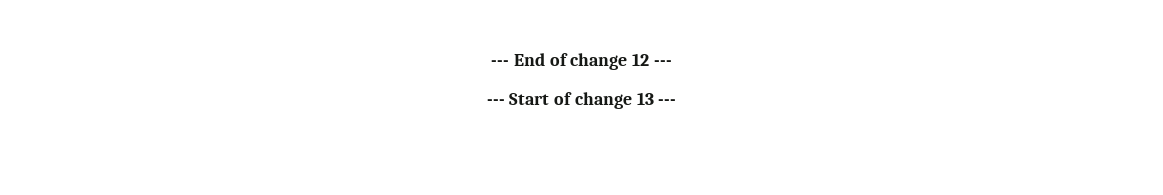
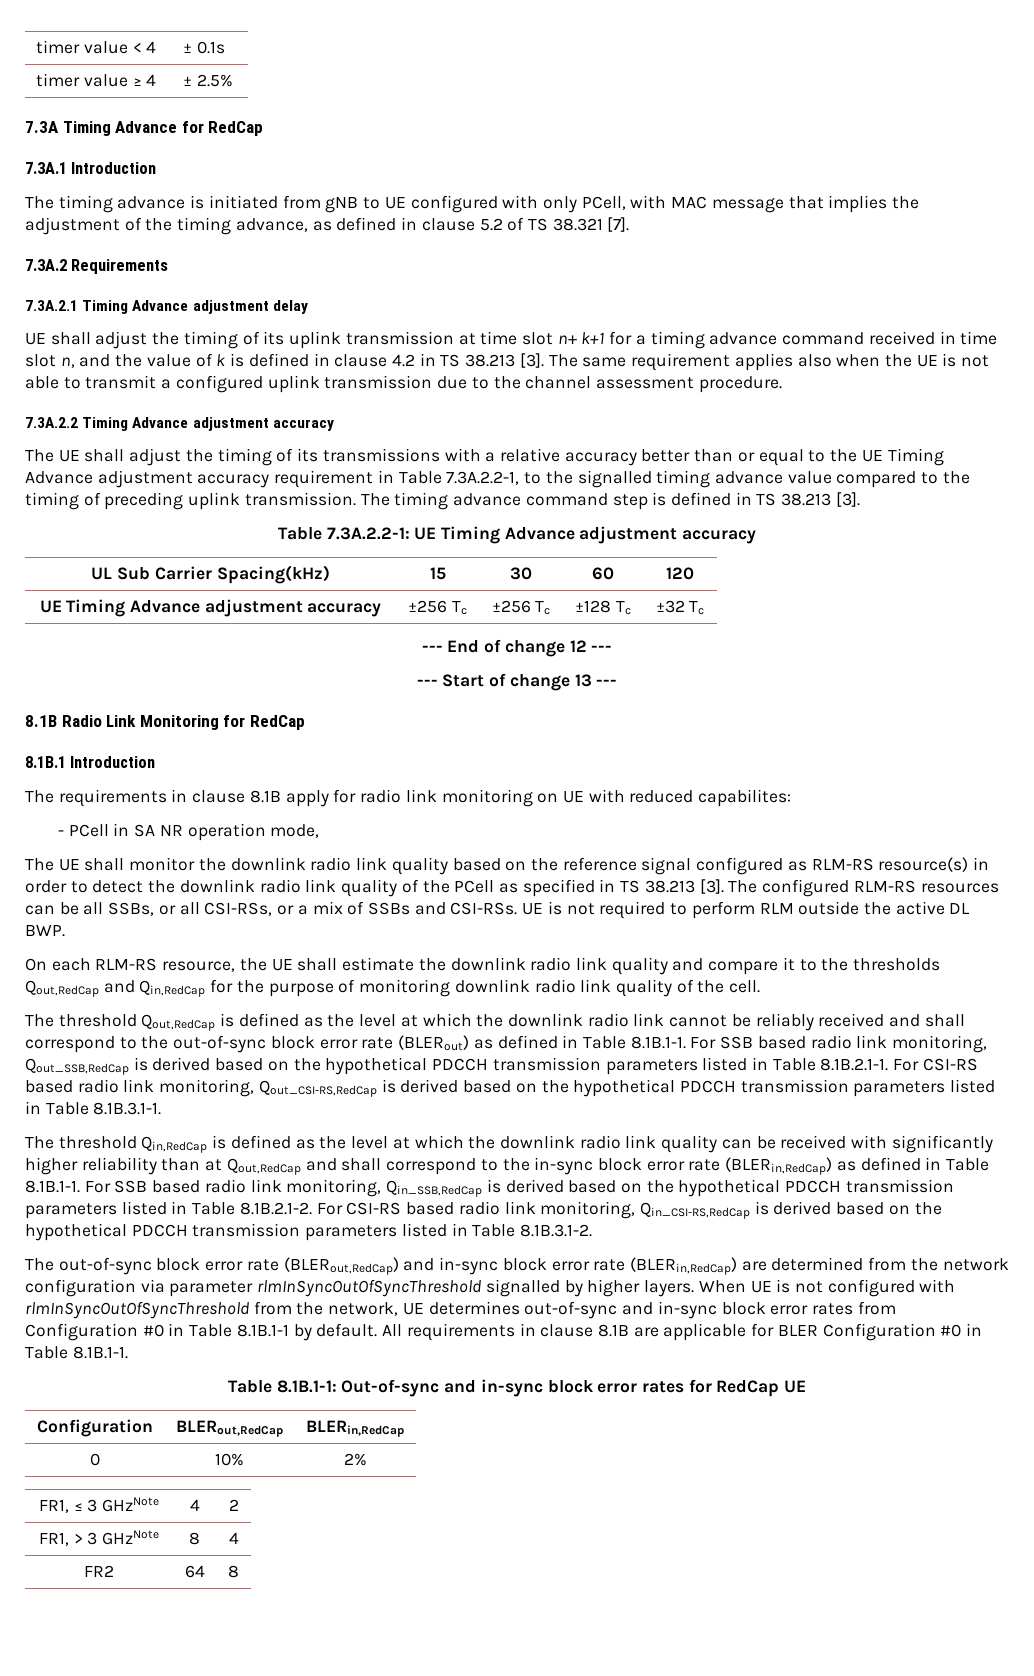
(491, 63) none -> [36,40,157,54] [183,41,225,54] [36,73,157,87] [183,74,233,87] [25,121,264,136] [25,162,157,174] [25,195,920,213] [25,217,630,235] [25,259,169,274] [25,300,308,314] [25,331,998,349] [25,353,990,371] [25,375,782,393] [25,417,334,431] [25,448,944,466] [25,470,970,488] [25,492,860,510] [277,526,757,544] [91,565,330,584] [429,567,446,580] [510,567,532,580] [592,567,614,580] [666,567,694,580] [39,599,382,617] [408,600,467,615] [491,600,551,615] [575,600,631,615] [655,600,705,615] timer value < 4 | ± 0.1s // timer value ≥ 4 | ± 2.5% // 7.3A Timing Advance for RedCap // 7.3A.1 Introduction // The timing advance is initiated from gNB to UE configured with only PCell, with MAC message that implies the adjustment of the timing advance, as defined in clause 5.2 of TS 38.321 [7]. // 7.3A.2 Requirements // 7.3A.2.1 Timing Advance adjustment delay // UE shall adjust the timing of its uplink transmission at time slot n+ k+1 for a timing advance command received in time slot n, and the value of k is defined in clause 4.2 in TS 38.213 [3]. The same requirement applies also when the UE is not able to transmit a configured uplink transmission due to the channel assessment procedure. // 7.3A.2.2 Timing Advance adjustment accuracy // The UE shall adjust the timing of its transmissions with a relative accuracy better than or equal to the UE Timing Advance adjustment accuracy requirement in Table 7.3A.2.2-1, to the signalled timing advance value compared to the timing of preceding uplink transmission. The timing advance command step is defined in TS 38.213 [3]. // Table 7.3A.2.2-1: UE Timing Advance adjustment accuracy // UL Sub Carrier Spacing(kHz) | 15 | 30 | 60 | 120 // UE Timing Advance adjustment accuracy | ±256 Tc | ±256 Tc | ±128 Tc | ±32 Tc //
(677, 102) none -> [25,715,305,730] [25,756,156,768] [25,789,792,807] [57,823,320,841] [25,857,990,875] [25,879,999,897] [25,901,971,919] [25,925,65,937] [25,957,941,975] [25,979,761,997] [25,1013,965,1031] [25,1035,988,1053] [25,1057,978,1075] [25,1079,996,1097] [25,1101,162,1115] [25,1135,993,1153] [25,1157,990,1175] [25,1179,954,1197] [25,1201,942,1219] [25,1223,593,1241] [25,1257,1009,1275] [25,1279,956,1297] [25,1301,896,1319] [25,1323,983,1341] [25,1346,128,1359] [227,1379,807,1397] [37,1419,153,1437] [176,1420,283,1437] [306,1420,404,1437] [90,1453,100,1466] [215,1453,244,1466] [343,1453,367,1466] [38,1497,160,1513] [189,1499,200,1511] [228,1499,239,1511] [38,1530,160,1546] [189,1532,200,1545] [228,1532,239,1544] [84,1565,114,1577] [184,1565,205,1578] [228,1565,239,1578] // 8.1B Radio Link Monitoring for RedCap // 8.1B.1 Introduction // The requirements in clause 8.1B apply for radio link monitoring on UE with reduced capabilites: // - PCell in SA NR operation mode, // The UE shall monitor the downlink radio link quality based on the reference signal configured as RLM-RS resource(s) in order to detect the downlink radio link quality of the PCell as specified in TS 38.213 [3]. The configured RLM-RS resources can be all SSBs, or all CSI-RSs, or a mix of SSBs and CSI-RSs. UE is not required to perform RLM outside the active DL BWP. // On each RLM-RS resource, the UE shall estimate the downlink radio link quality and compare it to the thresholds Qout,RedCap and Qin,RedCap for the purpose of monitoring downlink radio link quality of the cell. // The threshold Qout,RedCap is defined as the level at which the downlink radio link cannot be reliably received and shall correspond to the out-of-sync block error rate (BLERout) as defined in Table 8.1B.1-1. For SSB based radio link monitoring, Qout_SSB,RedCap is derived based on the hypothetical PDCCH transmission parameters listed in Table 8.1B.2.1-1. For CSI-RS based radio link monitoring, Qout_CSI-RS,RedCap is derived based on the hypothetical PDCCH transmission parameters listed in Table 8.1B.3.1-1. // The threshold Qin,RedCap is defined as the level at which the downlink radio link quality can be received with significantly higher reliability than at Qout,RedCap and shall correspond to the in-sync block error rate (BLERin,RedCap) as defined in Table 8.1B.1-1. For SSB based radio link monitoring, Qin_SSB,RedCap is derived based on the hypothetical PDCCH transmission parameters listed in Table 8.1B.2.1-2. For CSI-RS based radio link monitoring, Qin_CSI-RS,RedCap is derived based on the hypothetical PDCCH transmission parameters listed in Table 8.1B.3.1-2. // The out-of-sync block error rate (BLERout,RedCap) and in-sync block error rate (BLERin,RedCap) are determined from the network configuration via parameter rlmInSyncOutOfSyncThreshold signalled by higher layers. When UE is not configured with rlmInSyncOutOfSyncThreshold from the network, UE determines out-of-sync and in-sync block error rates from Configuration #0 in Table 8.1B.1-1 by default. All requirements in clause 8.1B are applicable for BLER Configuration #0 in Table 8.1B.1-1. // Table 8.1B.1-1: Out-of-sync and in-sync block error rates for RedCap UE // Configuration | BLERout,RedCap | BLERin,RedCap // 0 | 10% | 2% // FR1, ≤ 3 GHzNote | 4 | 2 // FR1, > 3 GHzNote | 8 | 4 // FR2 | 64 | 8

